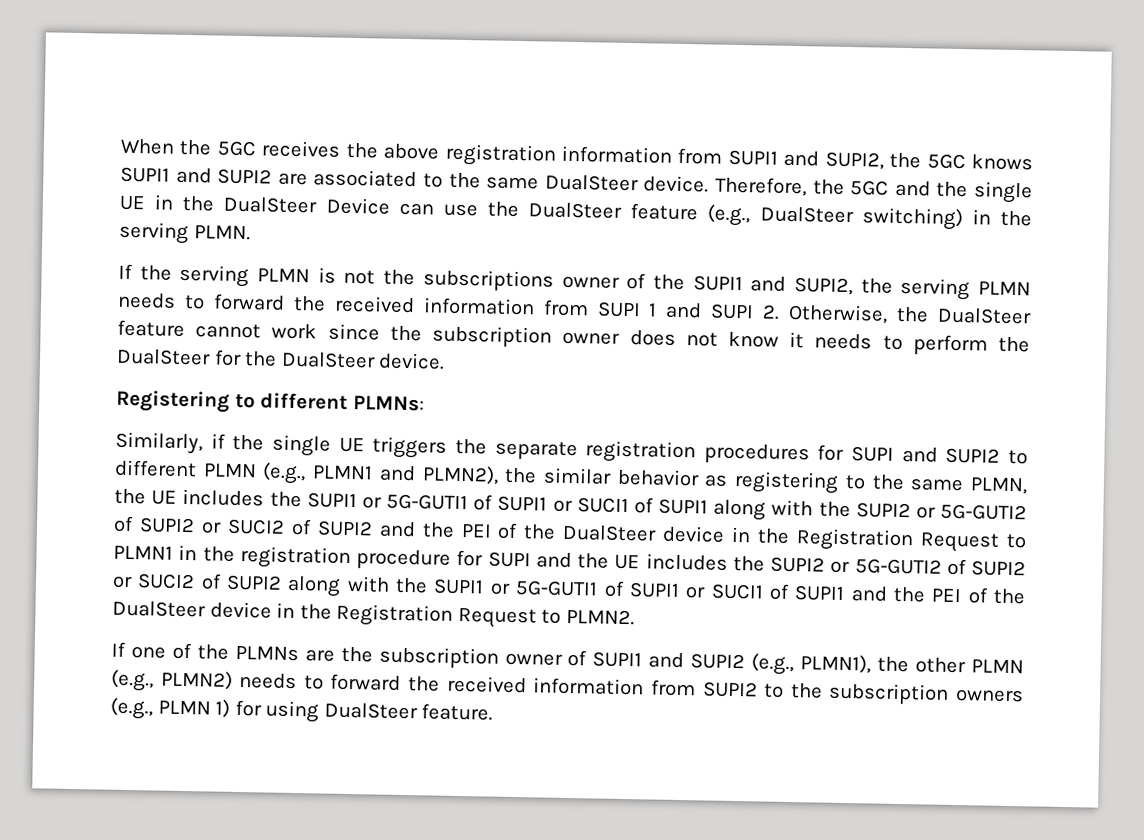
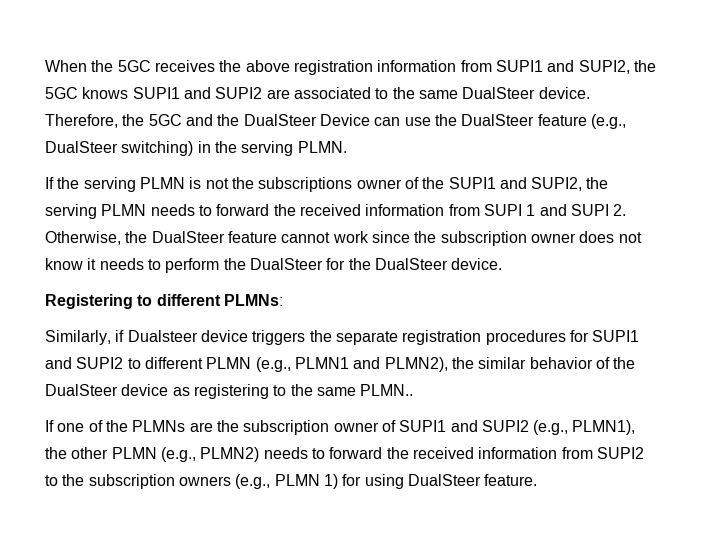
[974,181,1034,204] [119,194,215,212] single UE in the -> (240, 120) none
[232,434,365,457] the single UE -> [127,330,248,342] Dualsteer device
[851,446,895,462] SUPI -> [592,330,640,342] SUPI1
(700, 477) none -> [595,357,636,369] [45,384,169,396] of the DualSteer device
[969,477,1028,495] [114,488,1027,521] [113,515,1028,553] [113,544,1026,577] [112,573,1027,605] [112,600,635,629] PLMN, the UE includes the SUPI1 or 5G-GUTI1 of SUPI1 or SUCI1 of SUPI1 along with the SUPI2 or 5G-GUTI2 of SUPI2 or SUCI2 of SUPI2 and the PEI of the DualSteer device in the Registration Request to PLMN1 in the registration procedure for SUPI and the UE includes the SUPI2 or 5G-GUTI2 of SUPI2 or SUCI2 of SUPI2 along with the SUPI1 or 5G-GUTI1 of SUPI1 or SUCI1 of SUPI1 and the PEI of the DualSteer device in the Registration Request to PLMN2. -> [360,384,414,396] PLMN..

